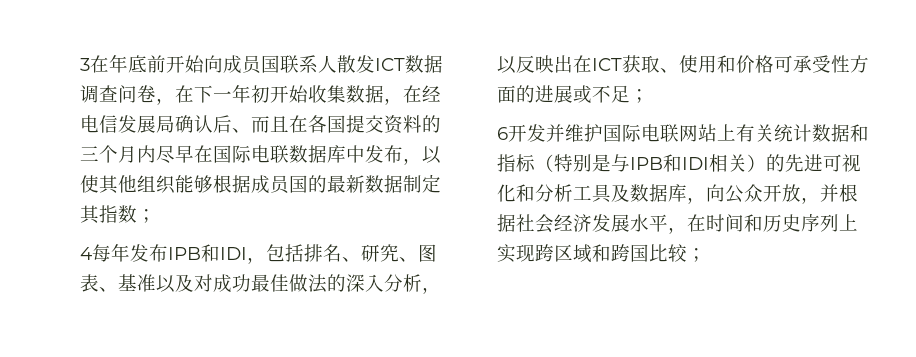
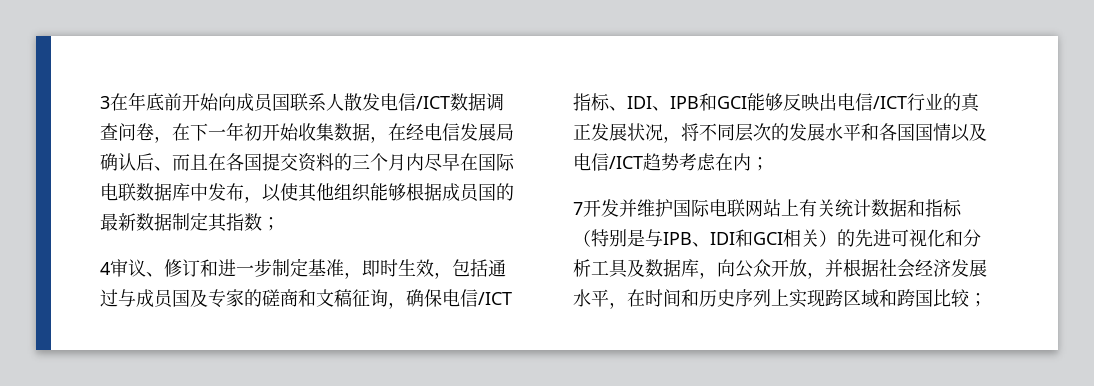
[375,58,405,71] ICT -> [380,93,450,111] 电信/ICT
[92,243,437,264] [80,274,441,294] [497,55,869,74] [497,85,649,103] [497,127,508,140] 每年发布IPB和IDI，包括排名、研究、图表、基准以及对成功最佳做法的深入分析，以反映出在ICT获取、使用和价格可承受性方面的进展或不足； // 6 -> [110,258,506,279] [100,289,512,309] [573,93,980,112] [573,123,987,143] [573,153,769,171] [573,202,583,215] 审议、修订和进一步制定基准，即时生效，包括通过与成员国及专家的磋商和文稿征询，确保电信/ICT指标、IDI、IPB和GCI能够反映出电信/ICT行业的真正发展状况，将不同层次的发展水平和各国国情以及电信/ICT趋势考虑在内； // 7
[663,154,709,172] 和IDI -> [692,229,783,247] 、IDI和GCI

